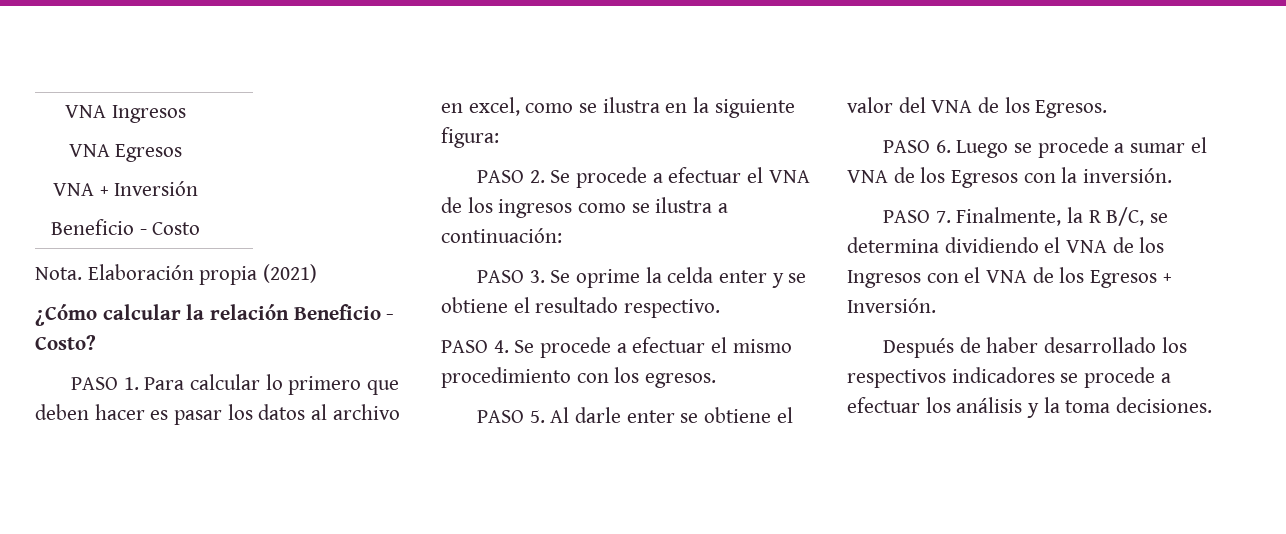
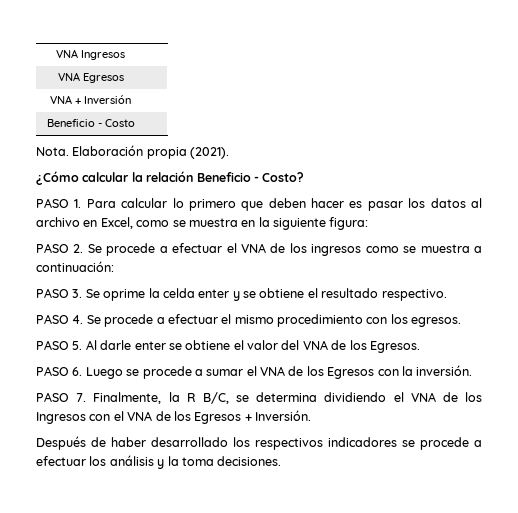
[263,264,318,283] (2021) -> [190,147,230,159] (2021).
[468,97,660,116] excel, como se ilustra -> [100,217,238,229] Excel, como se muestra
[655,197,713,213] ilustra -> [420,244,470,253] muestra

